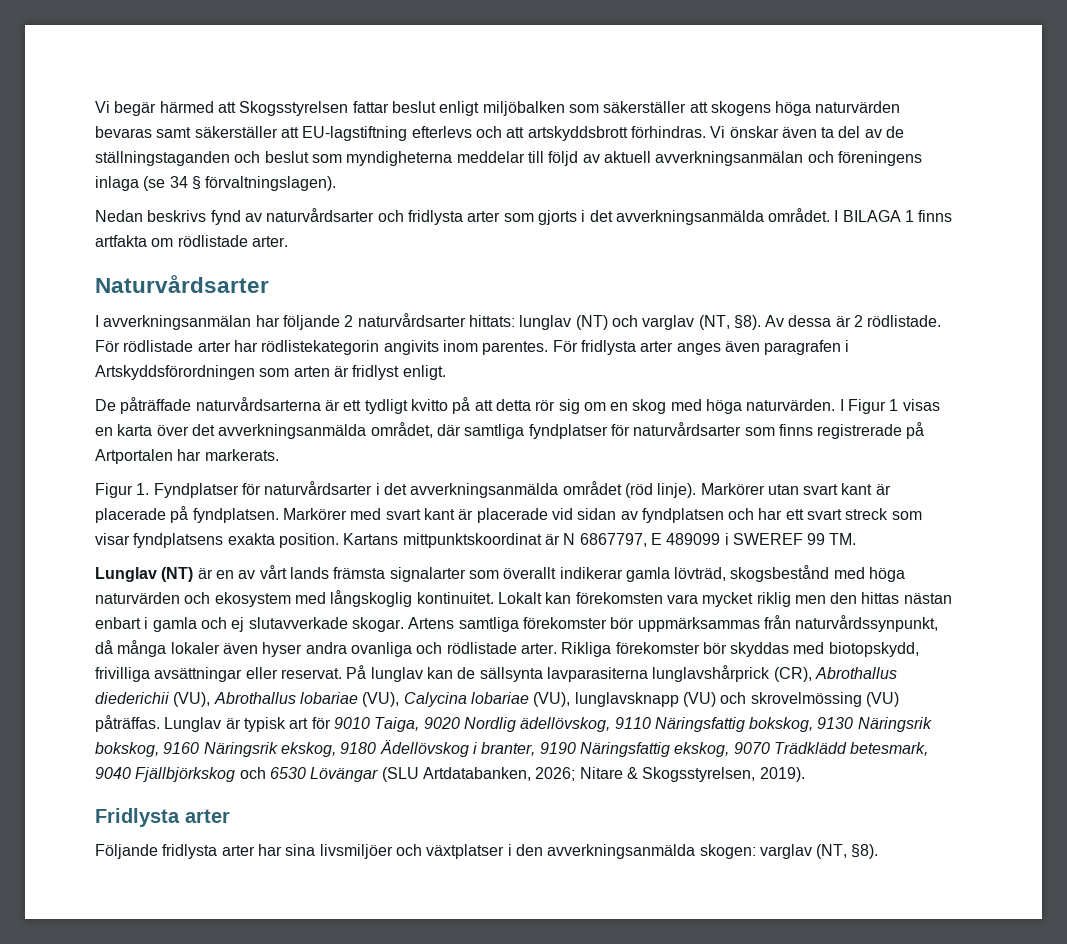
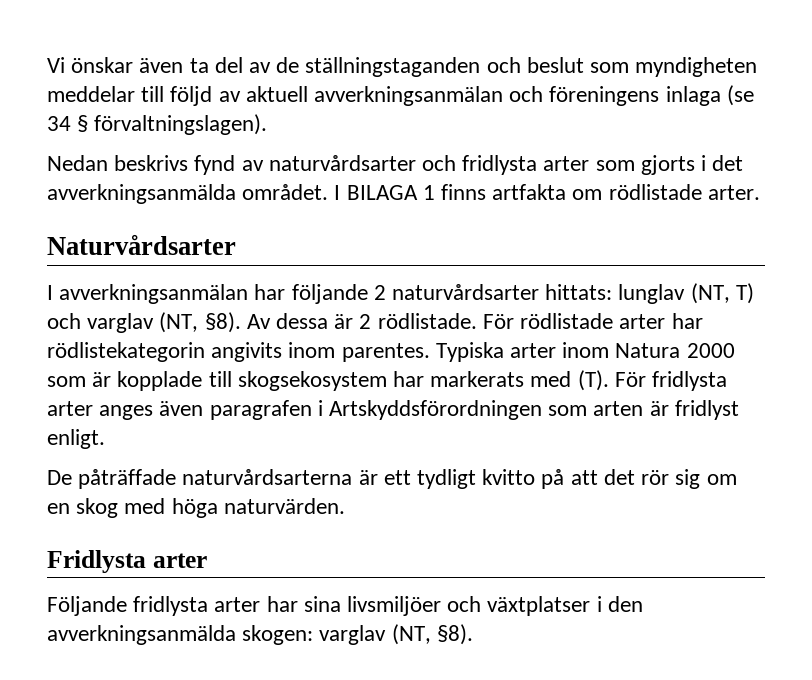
[95,101,901,116] [95,126,726,141] Vi begär härmed att Skogsstyrelsen fattar beslut enligt miljöbalken som säkerställer att skogens höga naturvärden bevaras samt säkerställer att EU-lagstiftning efterlevs och att artskyddsbrott förhindras. Vi -> [47,57,65,73] Vi
[346,151,453,166] myndigheterna -> [635,57,758,77] myndigheten
[575,315,608,330] (NT) -> [690,283,754,304] (NT, T)
(549, 348) none -> [435,342,735,362] [47,370,609,391] Typiska arter inom Natura 2000 som är kopplade till skogsekosystem har markerats med (T).
[495,399,531,411] detta -> [603,469,635,485] det
[839,399,940,414] [95,422,925,439] [95,449,279,464] [95,481,891,498] [95,506,922,523] [95,533,857,548] [95,565,906,582] [95,590,952,607] [95,615,939,632] [95,640,919,657] [95,665,897,682] [95,692,899,707] [95,715,932,732] [95,740,929,757] [95,767,805,782] I Figur 1 visas en karta över det avverkningsanmälda området, där samtliga fyndplatser för naturvårdsarter som finns registrerade på Artportalen har markerats. // Figur 1. Fyndplatser för naturvårdsarter i det avverkningsanmälda området (röd linje). Markörer utan svart kant är placerade på fyndplatsen. Markörer med svart kant är placerade vid sidan av fyndplatsen och har ett svart streck som visar fyndplatsens exakta position. Kartans mittpunktskoordinat är N 6867797, E 489099 i SWEREF 99 TM. // Lunglav (NT) är en av vårt lands främsta signalarter som överallt indikerar gamla lövträd, skogsbestånd med höga naturvärden och ekosystem med långskoglig kontinuitet. Lokalt kan förekomsten vara mycket riklig men den hittas nästan enbart i gamla och ej slutavverkade skogar. Artens samtliga förekomster bör uppmärksammas från naturvårdssynpunkt, då många lokaler även hyser andra ovanliga och rödlistade arter. Rikliga förekomster bör skyddas med biotopskydd, frivilliga avsättningar eller reservat. På lunglav kan de sällsynta lavparasiterna lunglavshårprick (CR), Abrothallus diederichii (VU), Abrothallus lobariae (VU), Calycina lobariae (VU), lunglavsknapp (VU) och skrovelmössing (VU) påträffas. Lunglav är typisk art för 9010 Taiga, 9020 Nordlig ädellövskog, 9110 Näringsfattig bokskog, 9130 Näringsrik bokskog, 9160 Näringsrik ekskog, 9180 Ädellövskog i branter, 9190 Näringsfattig ekskog, 9070 Trädklädd betesmark, 9040 Fjällbjörkskog och 6530 Lövängar (SLU Artdatabanken, 2026; Nitare & Skogsstyrelsen, 2019). -> (345, 506) none

